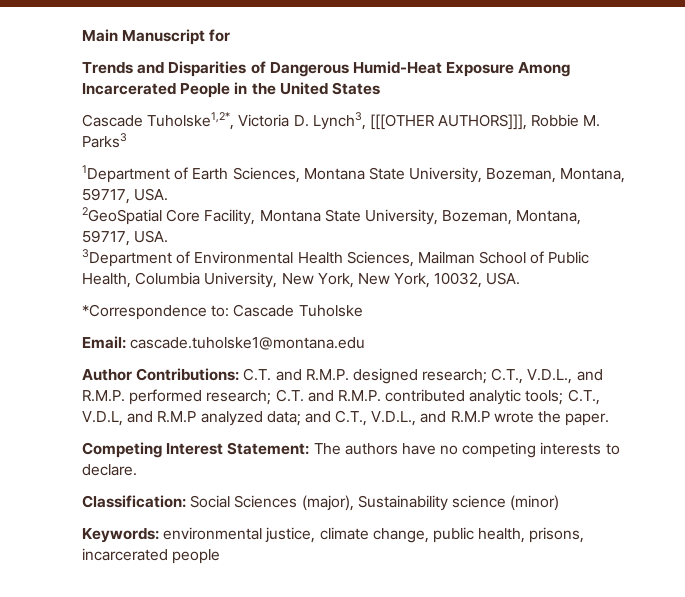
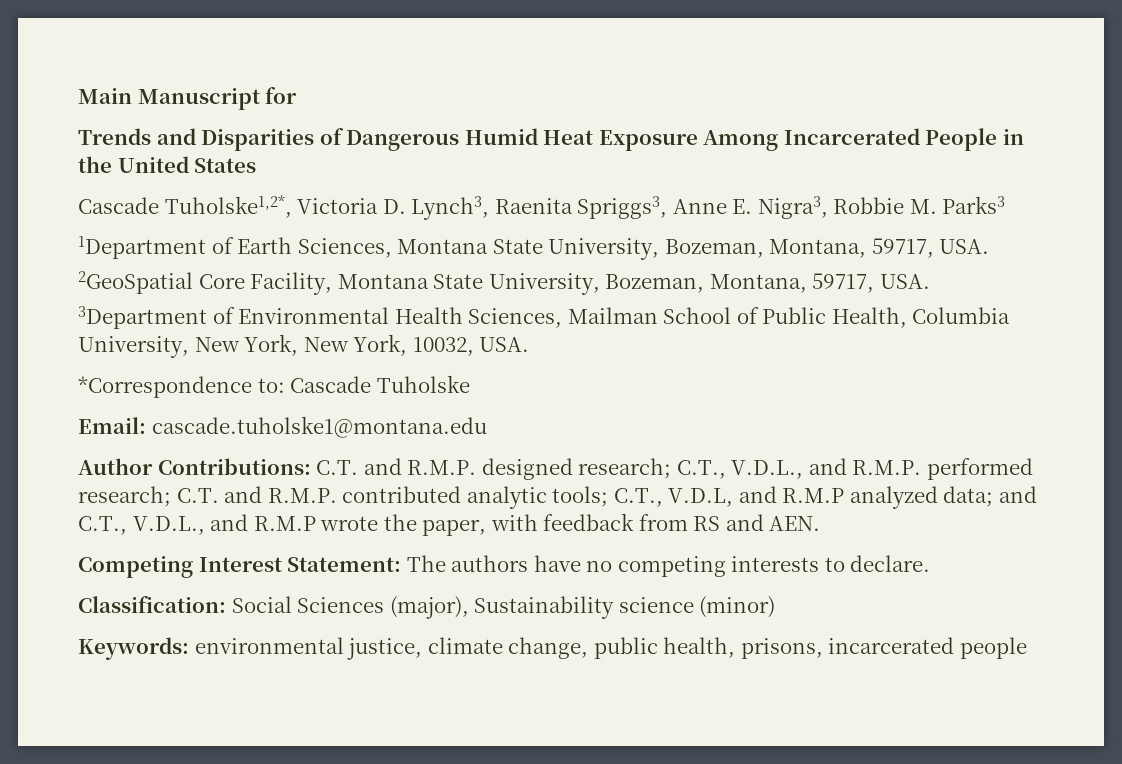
[352,61,442,74] Humid-Heat -> [464,128,594,145] Humid Heat
[369,114,528,130] [[[OTHER AUTHORS]]], -> [494,196,828,219] Raenita Spriggs3, Anne E. Nigra3,
[565,413,610,426] paper. -> [422,513,821,536] paper, with feedback from RS and AEN.

